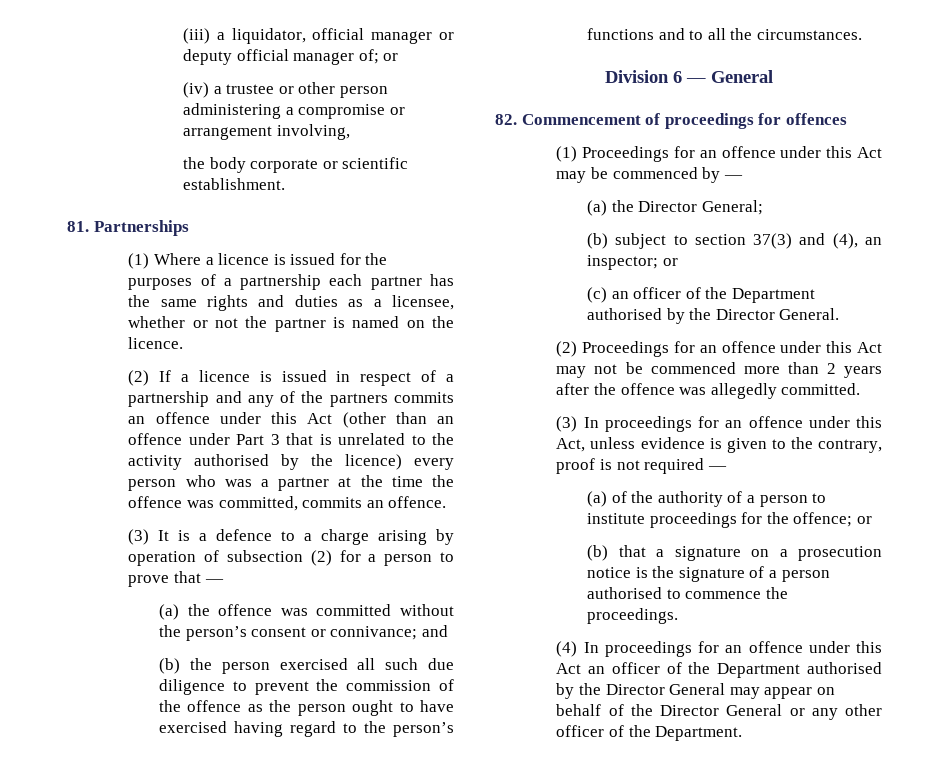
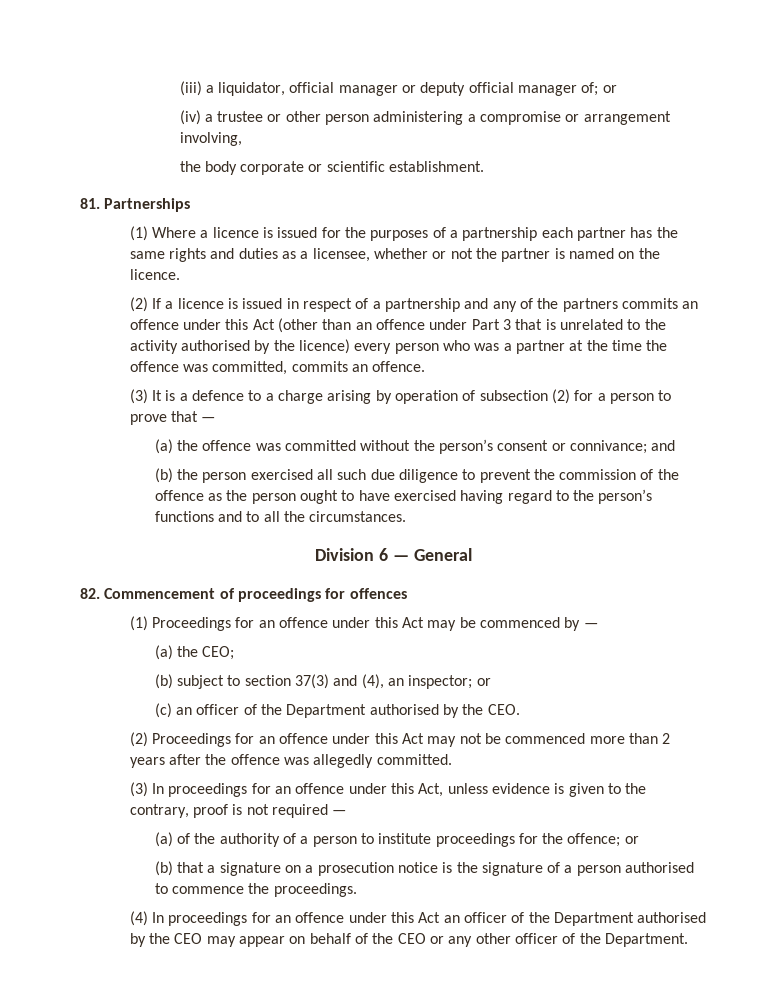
[638,200,763,215] Director General; -> [202,646,235,660] CEO;
[715,308,840,320] Director General. -> [487,704,520,715] CEO.
[605,683,726,695] Director General -> [174,933,203,944] CEO
[660,704,783,716] Director General -> [397,933,426,944] CEO

